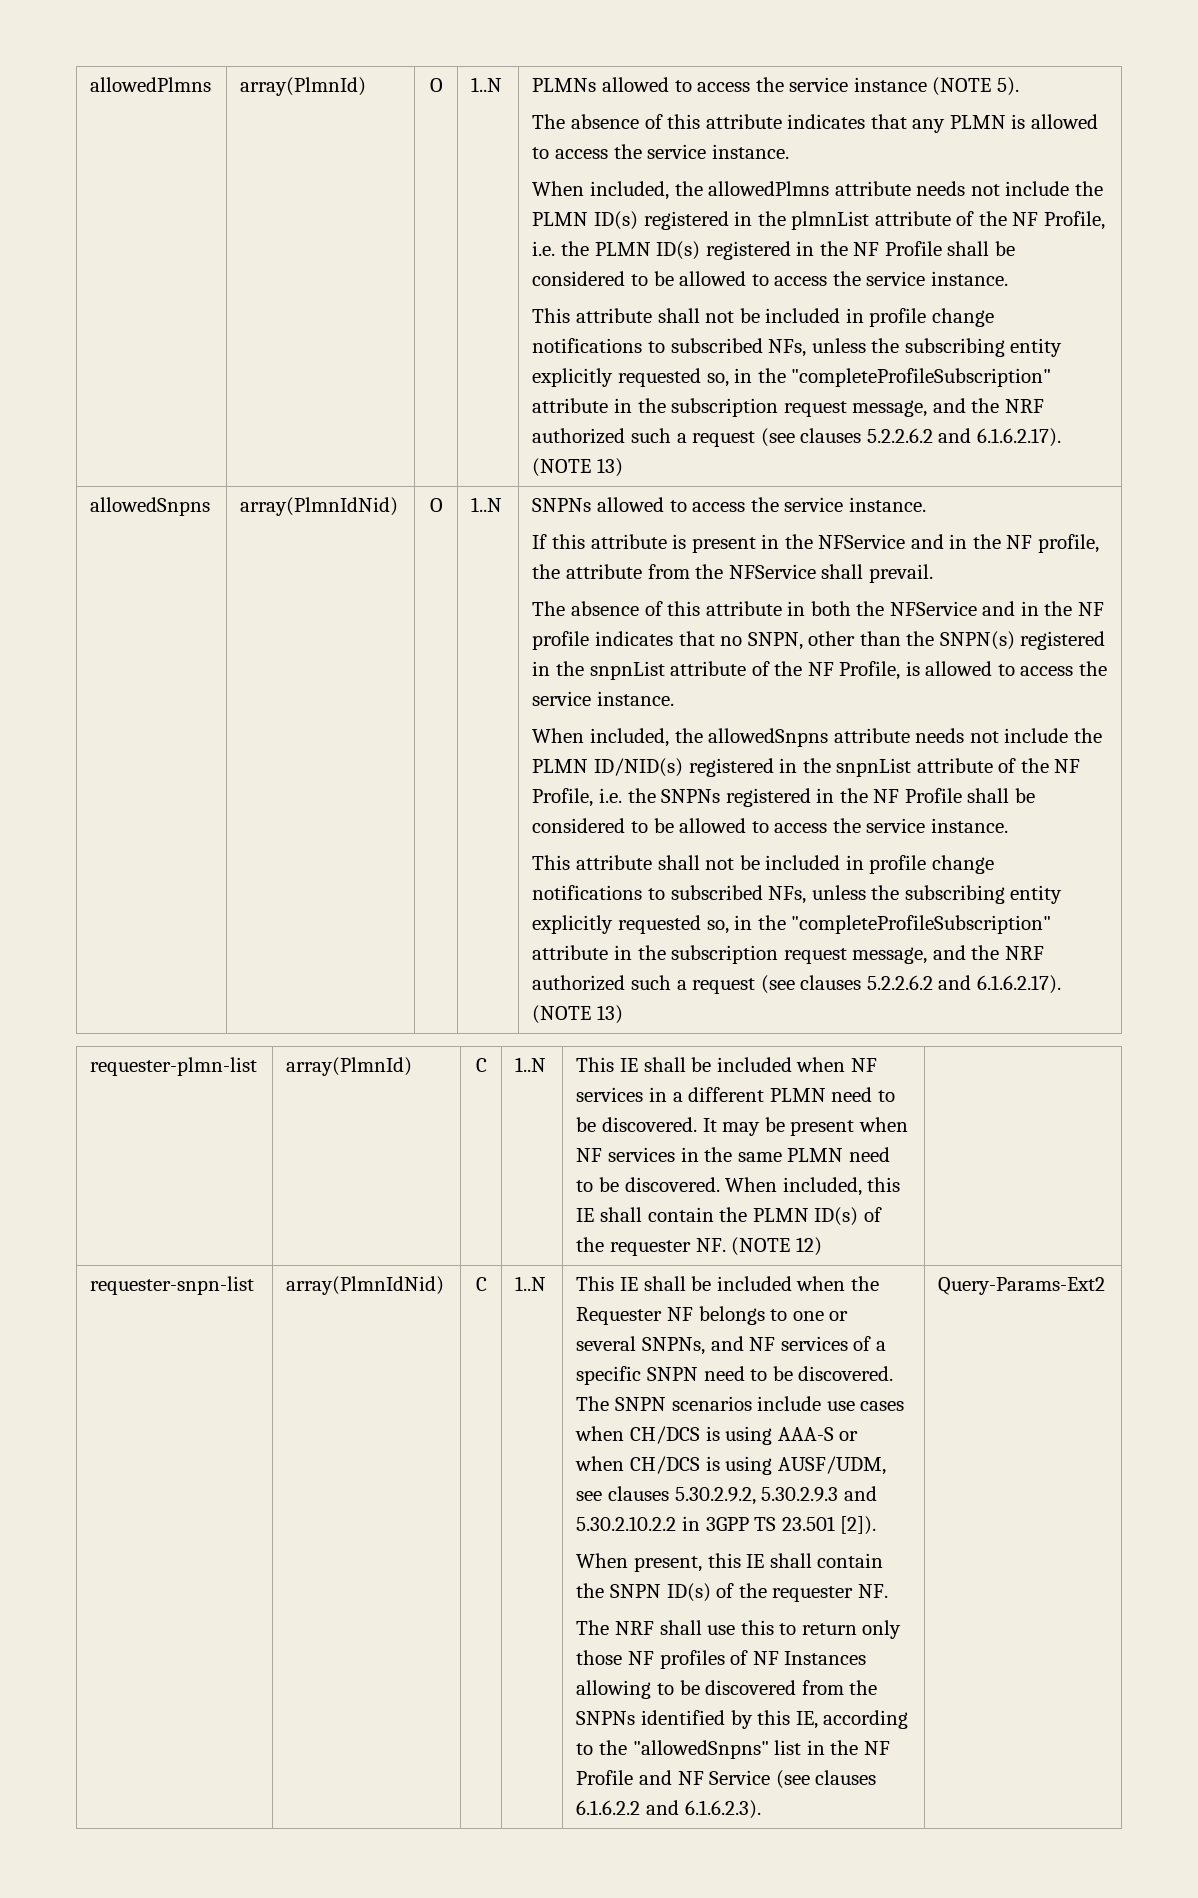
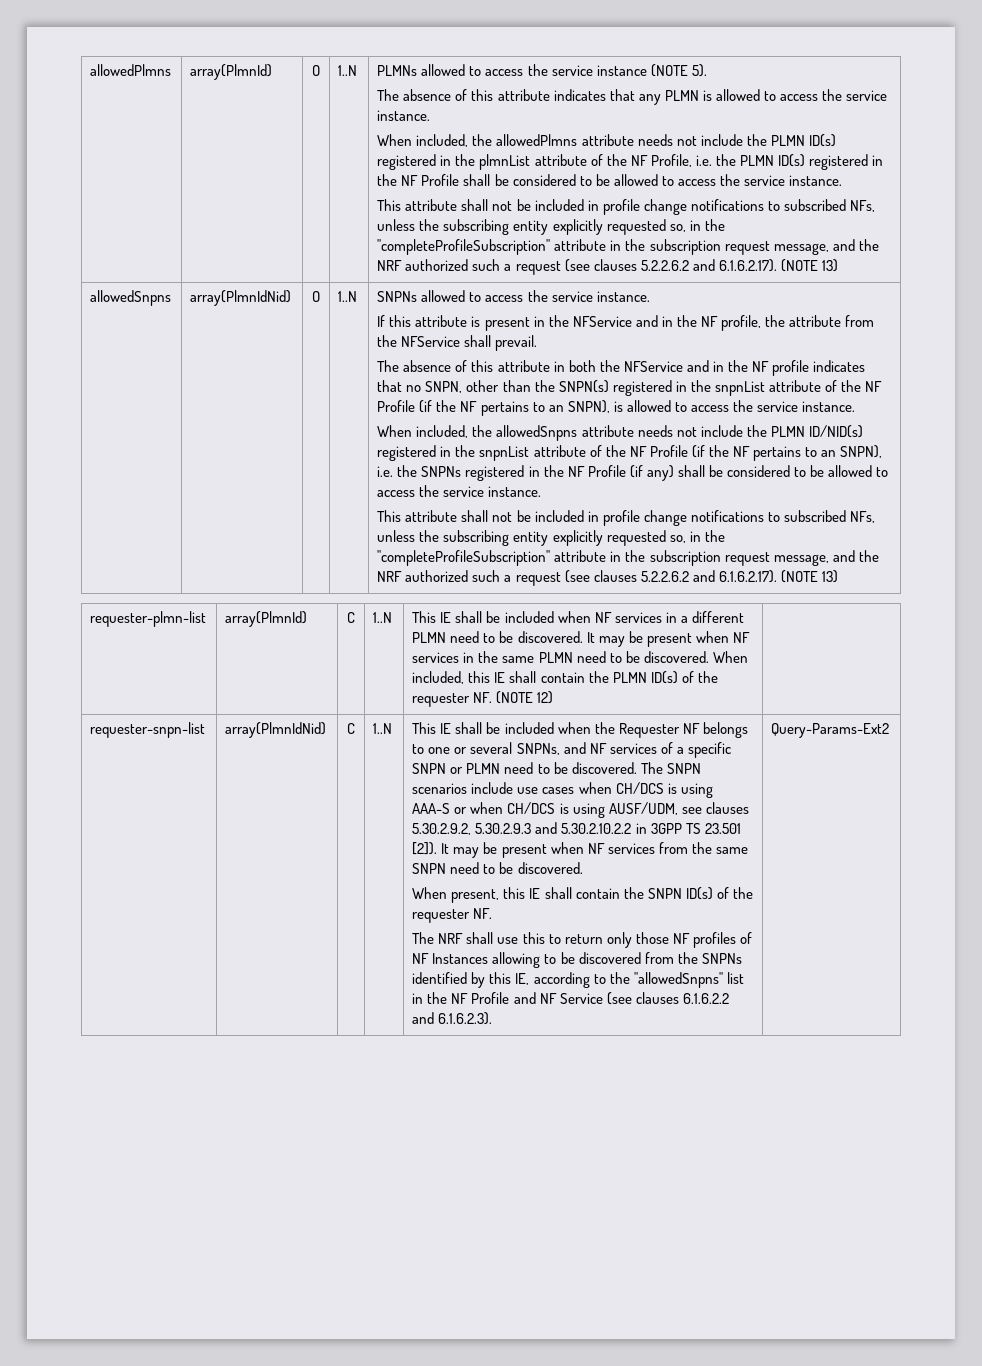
[839,661,901,680] Profile, -> [377,400,610,416] Profile (if the NF pertains to an SNPN),
[532,788,594,807] Profile, -> [649,445,883,461] Profile (if the NF pertains to an SNPN),
(962, 795) none -> [629,465,674,481] (if any)
(699, 1374) none -> [450,763,501,774] or PLMN
(877, 1525) none -> [441,842,748,858] [412,862,583,874] It may be present when NF services from the same SNPN need to be discovered.

